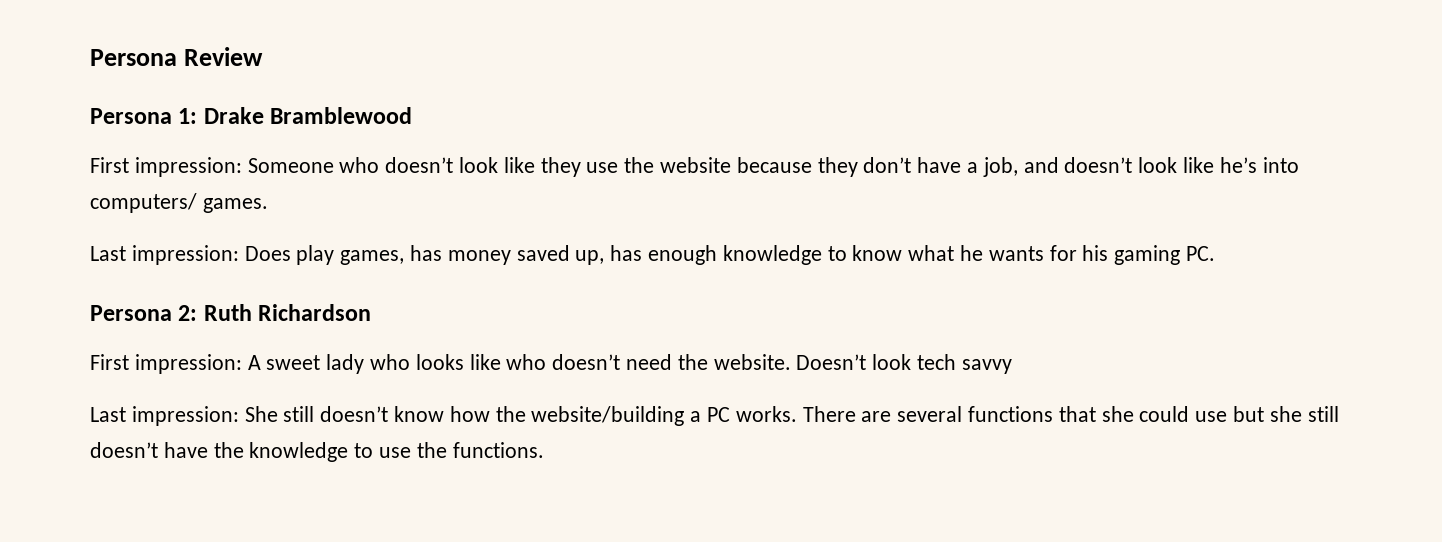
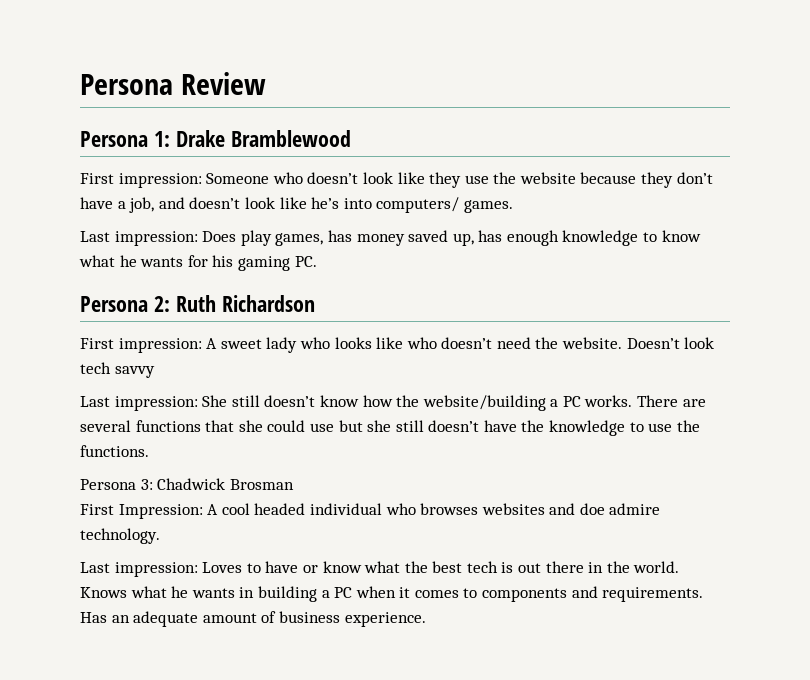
(544, 450) none -> [80,478,294,490] [80,503,661,519] [80,528,160,544] [80,561,680,577] [80,586,704,602] [80,611,426,627] // Persona 3: Chadwick Brosman // First Impression: A cool headed individual who browses websites and doe admire technology. // Last impression: Loves to have or know what the best tech is out there in the world. Knows what he wants in building a PC when it comes to components and requirements. Has an adequate amount of business experience.

